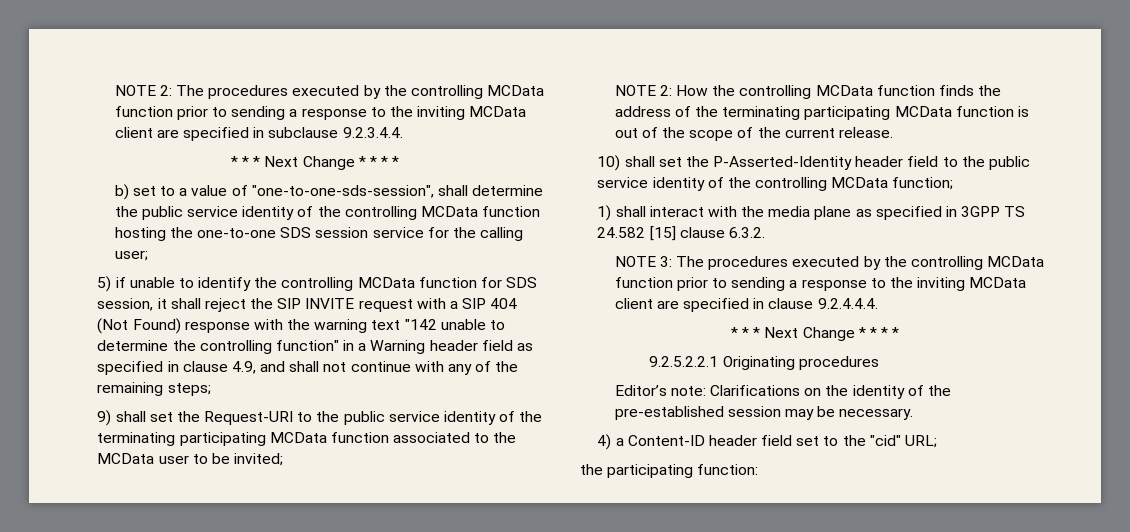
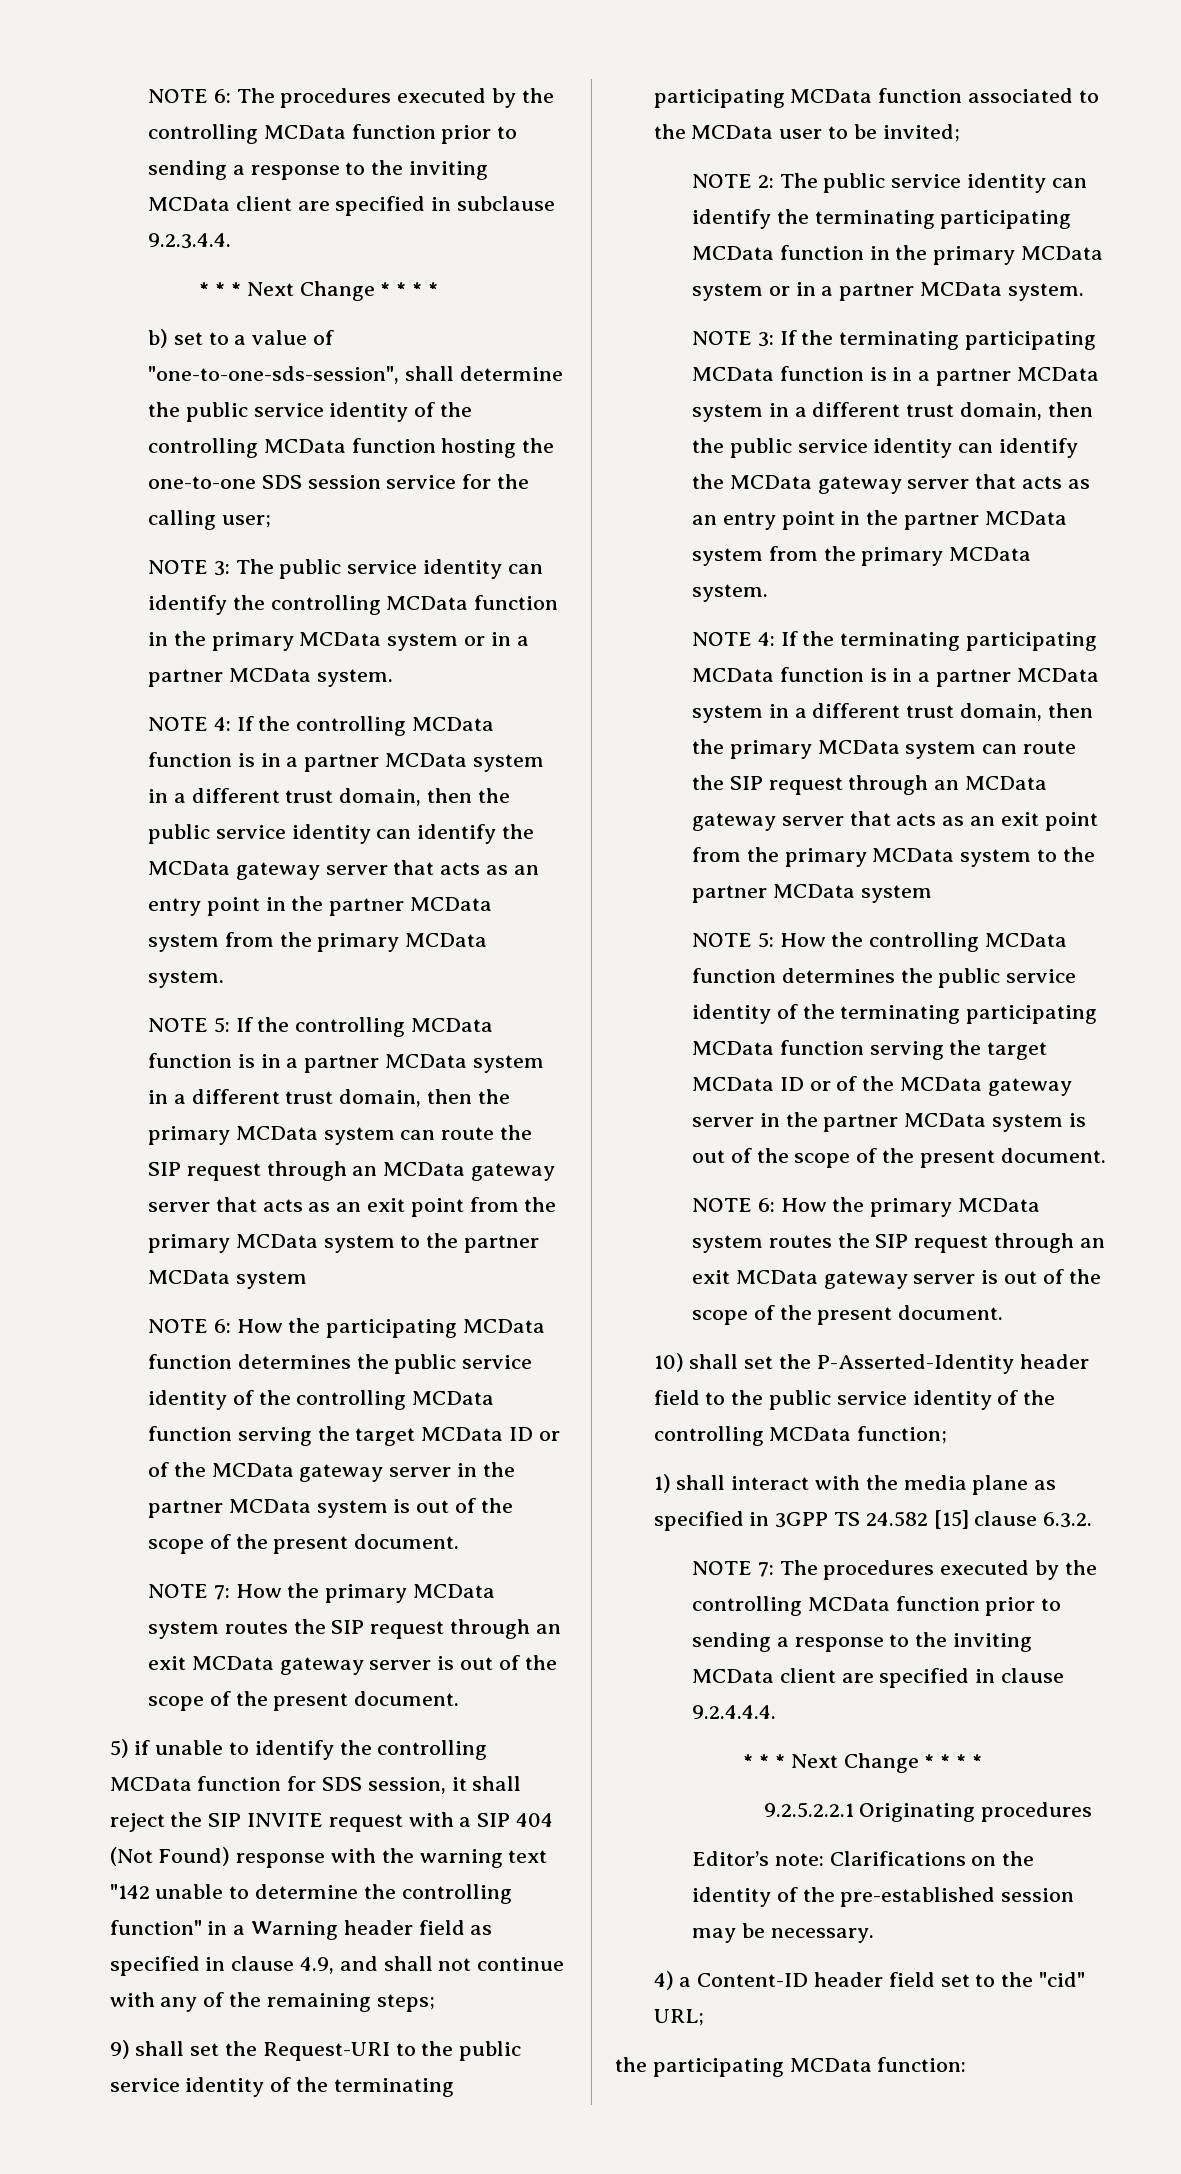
[114,85,172,96] NOTE 2: -> [148,89,231,103] NOTE 6:
(148, 255) none -> [148,559,543,579] [148,595,559,615] [148,631,529,651] [148,668,393,687] [148,716,495,736] [148,752,544,772] [148,788,510,806] [148,824,535,844] [148,860,539,880] [148,896,493,916] [148,932,488,952] [148,970,225,988] [148,1017,494,1037] [148,1053,544,1073] [148,1089,510,1107] [148,1125,533,1145] [148,1161,556,1181] [148,1197,557,1217] [148,1233,540,1253] [148,1270,307,1289] [148,1318,546,1338] [148,1354,533,1374] [148,1390,495,1410] [148,1426,560,1446] [148,1462,515,1482] [148,1498,513,1518] [148,1534,460,1554] [148,1583,496,1603] [148,1619,561,1639] [148,1655,557,1675] [148,1691,460,1711] // NOTE 3: The public service identity can identify the controlling MCData function in the primary MCData system or in a partner MCData system. // NOTE 4: If the controlling MCData function is in a partner MCData system in a different trust domain, then the public service identity can identify the MCData gateway server that acts as an entry point in the partner MCData system from the primary MCData system. // NOTE 5: If the controlling MCData function is in a partner MCData system in a different trust domain, then the primary MCData system can route the SIP request through an MCData gateway server that acts as an exit point from the primary MCData system to the partner MCData system // NOTE 6: How the participating MCData function determines the public service identity of the controlling MCData function serving the target MCData ID or of the MCData gateway server in the partner MCData system is out of the scope of the present document. // NOTE 7: How the primary MCData system routes the SIP request through an exit MCData gateway server is out of the scope of the present document.
(672, 90) none -> [779,173,1087,193] [692,209,1072,229] [692,245,1104,265] [692,282,1084,301] [692,330,1097,350] [692,366,1099,386] [692,402,1093,422] [692,438,1079,458] [692,474,1090,494] [692,510,1067,530] [692,546,1032,566] [692,584,769,602] [692,631,1098,651] [692,667,1099,687] [692,703,1093,723] [692,739,1077,759] [692,775,1048,795] [692,811,1098,831] [692,847,1095,867] [692,884,932,903] [692,932,774,948] The public service identity can identify the terminating participating MCData function in the primary MCData system or in a partner MCData system. // NOTE 3: If the terminating participating MCData function is in a partner MCData system in a different trust domain, then the public service identity can identify the MCData gateway server that acts as an entry point in the partner MCData system from the primary MCData system. // NOTE 4: If the terminating participating MCData function is in a partner MCData system in a different trust domain, then the primary MCData system can route the SIP request through an MCData gateway server that acts as an exit point from the primary MCData system to the partner MCData system // NOTE 5:
[939,85,1002,96] [614,106,1030,120] [614,127,894,141] finds the address of the terminating participating MCData function is out of the scope of the current release. -> [781,968,1077,988] [692,1004,1098,1024] [692,1040,1048,1060] [692,1076,1072,1096] [692,1112,1086,1132] [692,1148,1106,1168] [692,1197,1041,1217] [692,1233,1105,1253] [692,1269,1101,1289] [692,1305,1004,1325] determines the public service identity of the terminating participating MCData function serving the target MCData ID or of the MCData gateway server in the partner MCData system is out of the scope of the present document. // NOTE 6: How the primary MCData system routes the SIP request through an exit MCData gateway server is out of the scope of the present document.
[659,256,672,267] 3: -> [757,1562,774,1577] 7:
(694, 471) none -> [789,2058,872,2072] MCData

